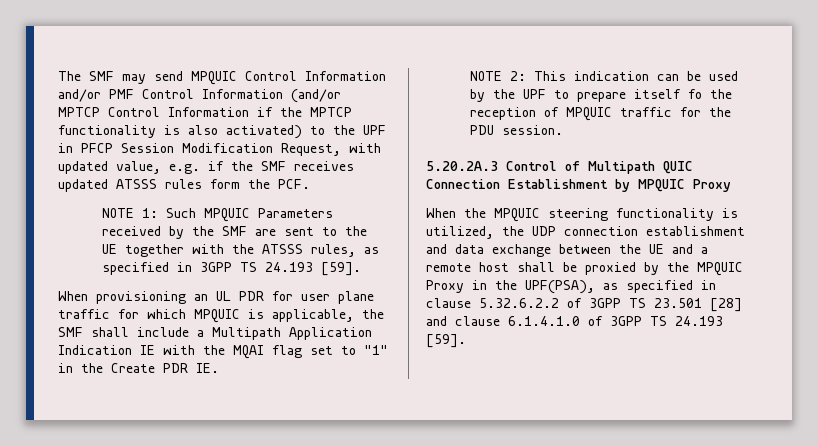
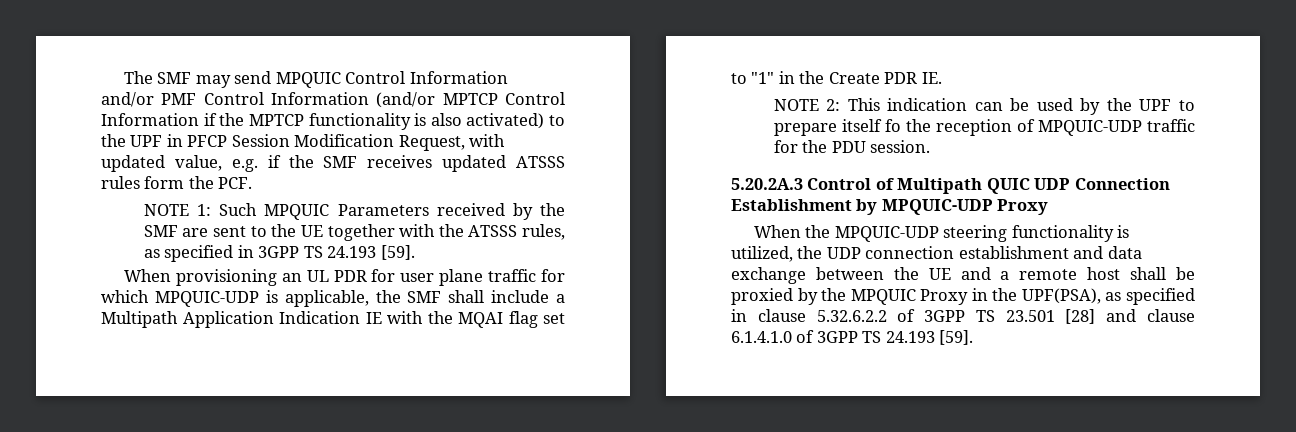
[194,309,240,323] MPQUIC -> [154,291,259,307] MPQUIC-UDP
[565,107,612,121] MPQUIC -> [1037,120,1142,136] MPQUIC-UDP
(693, 167) none -> [1034,178,1071,190] UDP
[638,179,685,192] MPQUIC -> [881,199,993,215] MPQUIC-UDP
[494,208,540,222] MPQUIC -> [834,226,939,242] MPQUIC-UDP

